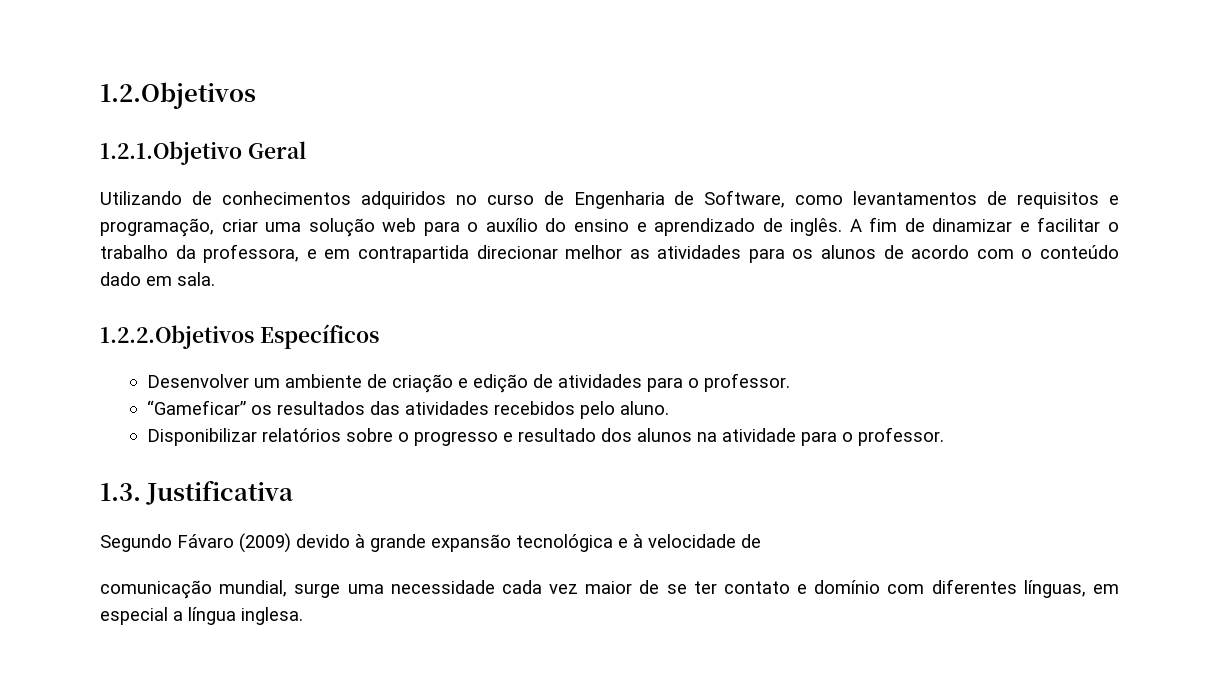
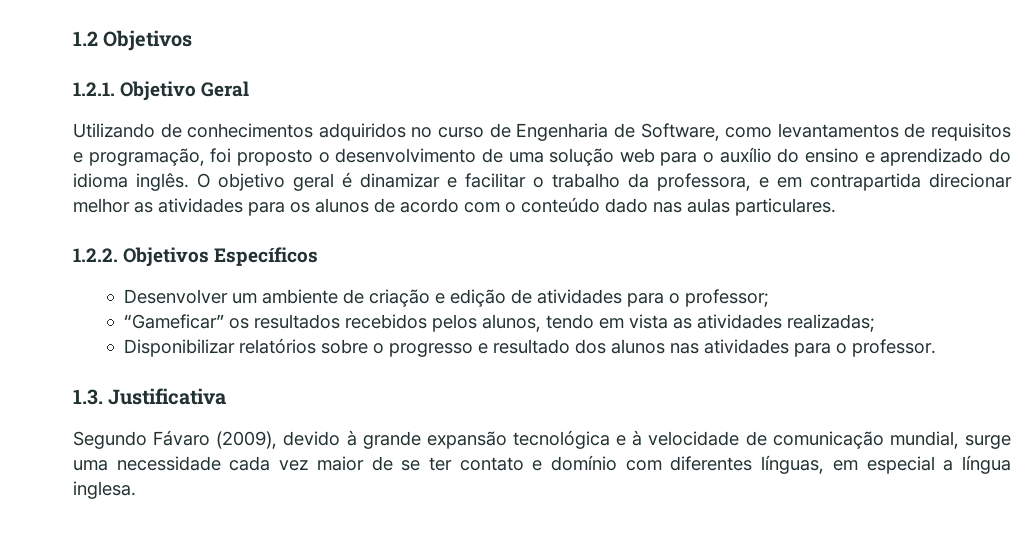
[100,82,256,109] [100,141,242,165] 1.2.Objetivos // 1.2.1.Objetivo -> [73,30,193,51] [73,81,197,101] 1.2 Objetivos // 1.2.1. Objetivo
[221,219,258,232] criar -> [210,148,503,166] foi proposto o desenvolvimento de
[762,217,925,236] de inglês. A fim de -> [988,148,1011,163] [73,172,352,191] do idioma inglês. O objetivo geral é
[146,272,215,286] [100,325,254,349] em sala. // 1.2.2.Objetivos -> [653,198,836,216] [73,247,210,267] nas aulas particulares. // 1.2.2. Objetivos
[703,373,790,392] professor. -> [684,289,769,307] professor;
[369,401,669,419] das atividades recebidos pelo aluno. -> [344,314,875,332] recebidos pelos alunos, tendo em vista as atividades realizadas;
[696,428,796,442] na atividade -> [669,339,789,354] nas atividades
[239,533,291,553] (2009) -> [216,431,278,449] (2009),
(761, 541) // -> (767, 438) none

